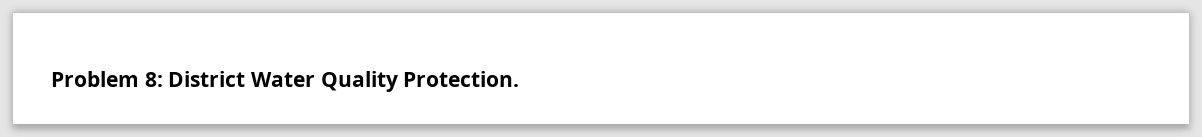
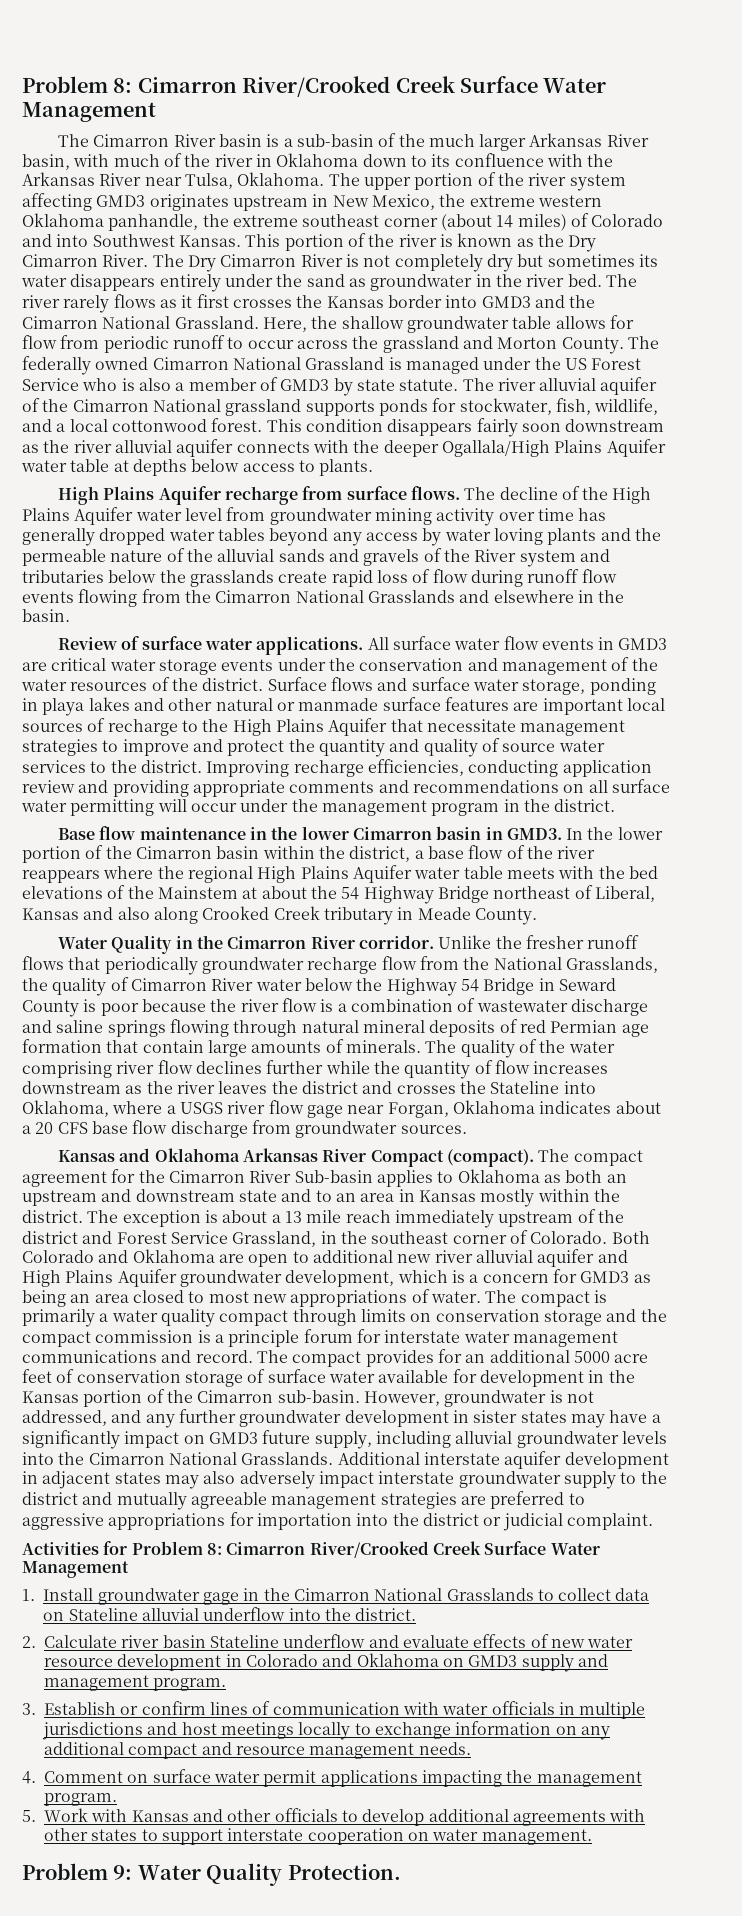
[51,71,246,87] Problem 8: District -> [22,76,607,97] [22,102,156,122] [57,133,649,151] [22,153,614,170] [22,172,626,191] [22,193,602,211] [22,213,664,231] [22,233,597,252] [22,254,658,272] [21,274,637,292] [22,294,596,313] [22,315,634,333] [22,335,659,354] [22,356,642,375] [22,377,658,396] [22,398,659,416] [22,418,665,437] [22,439,666,457] [21,459,374,476] [57,486,652,505] [22,507,607,526] [22,528,661,546] [22,548,610,567] [22,569,617,587] [22,589,625,607] [22,609,70,622] [57,636,668,655] [22,657,658,675] [21,677,656,695] [22,697,665,716] [22,718,626,736] [22,738,605,757] [22,759,652,777] [22,779,670,797] [21,799,616,816] [57,826,663,840] [22,845,596,863] [22,865,658,883] [22,885,655,904] [22,906,537,925] [57,935,640,954] [22,956,658,975] [22,977,616,996] [22,998,648,1017] [22,1019,649,1037] [22,1039,615,1058] [22,1060,609,1079] [22,1081,596,1094] [22,1100,661,1118] [22,1120,467,1138] [57,1148,643,1167] [22,1169,627,1187] [22,1189,620,1207] [22,1209,624,1228] [22,1230,650,1247] [22,1249,628,1267] [22,1269,651,1287] [22,1289,607,1307] [22,1309,667,1327] [22,1329,618,1347] [22,1349,649,1367] [22,1369,635,1387] [22,1389,594,1407] [22,1409,661,1428] [22,1430,667,1449] [22,1451,669,1469] [22,1471,667,1489] [22,1491,585,1510] [22,1512,653,1531] [22,1541,600,1558] [22,1561,129,1578] [22,1588,650,1605] [43,1607,417,1621] [22,1634,634,1648] [44,1653,608,1672] [44,1675,227,1691] [22,1701,646,1719] [42,1721,610,1740] [44,1742,471,1759] [22,1769,642,1787] [44,1793,117,1806] [22,1808,646,1826] [44,1828,592,1845] [22,1863,133,1880] Problem 8: Cimarron River/Crooked Creek Surface Water Management // The Cimarron River basin is a sub-basin of the much larger Arkansas River basin, with much of the river in Oklahoma down to its confluence with the Arkansas River near Tulsa, Oklahoma. The upper portion of the river system affecting GMD3 originates upstream in New Mexico, the extreme western Oklahoma panhandle, the extreme southeast corner (about 14 miles) of Colorado and into Southwest Kansas. This portion of the river is known as the Dry Cimarron River. The Dry Cimarron River is not completely dry but sometimes its water disappears entirely under the sand as groundwater in the river bed. The river rarely flows as it first crosses the Kansas border into GMD3 and the Cimarron National Grassland. Here, the shallow groundwater table allows for flow from periodic runoff to occur across the grassland and Morton County. The federally owned Cimarron National Grassland is managed under the US Forest Service who is also a member of GMD3 by state statute. The river alluvial aquifer of the Cimarron National grassland supports ponds for stockwater, fish, wildlife, and a local cottonwood forest. This condition disappears fairly soon downstream as the river alluvial aquifer connects with the deeper Ogallala/High Plains Aquifer water table at depths below access to plants. // High Plains Aquifer recharge from surface flows. The decline of the High Plains Aquifer water level from groundwater mining activity over time has generally dropped water tables beyond any access by water loving plants and the permeable nature of the alluvial sands and gravels of the River system and tributaries below the grasslands create rapid loss of flow during runoff flow events flowing from the Cimarron National Grasslands and elsewhere in the basin. // Review of surface water applications. All surface water flow events in GMD3 are critical water storage events under the conservation and management of the water resources of the district. Surface flows and surface water storage, ponding in playa lakes and other natural or manmade surface features are important local sources of recharge to the High Plains Aquifer that necessitate management strategies to improve and protect the quantity and quality of source water services to the district. Improving recharge efficiencies, conducting application review and providing appropriate comments and recommendations on all surface water permitting will occur under the management program in the district. // Base flow maintenance in the lower Cimarron basin in GMD3. In the lower portion of the Cimarron basin within the district, a base flow of the river reappears where the regional High Plains Aquifer water table meets with the bed elevations of the Mainstem at about the 54 Highway Bridge northeast of Liberal, Kansas and also along Crooked Creek tributary in Meade County. // Water Quality in the Cimarron River corridor. Unlike the fresher runoff flows that periodically groundwater recharge flow from the National Grasslands, the quality of Cimarron River water below the Highway 54 Bridge in Seward County is poor because the river flow is a combination of wastewater discharge and saline springs flowing through natural mineral deposits of red Permian age formation that contain large amounts of minerals. The quality of the water comprising river flow declines further while the quantity of flow increases downstream as the river leaves the district and crosses the Stateline into Oklahoma, where a USGS river flow gage near Forgan, Oklahoma indicates about a 20 CFS base flow discharge from groundwater sources. // Kansas and Oklahoma Arkansas River Compact (compact). The compact agreement for the Cimarron River Sub-basin applies to Oklahoma as both an upstream and downstream state and to an area in Kansas mostly within the district. The exception is about a 13 mile reach immediately upstream of the district and Forest Service Grassland, in the southeast corner of Colorado. Both Colorado and Oklahoma are open to additional new river alluvial aquifer and High Plains Aquifer groundwater development, which is a concern for GMD3 as being an area closed to most new appropriations of water. The compact is primarily a water quality compact through limits on conservation storage and the compact commission is a principle forum for interstate water management communications and record. The compact provides for an additional 5000 acre feet of conservation storage of surface water available for development in the Kansas portion of the Cimarron sub-basin. However, groundwater is not addressed, and any further groundwater development in sister states may have a significantly impact on GMD3 future supply, including alluvial groundwater levels into the Cimarron National Grasslands. Additional interstate aquifer development in adjacent states may also adversely impact interstate groundwater supply to the district and mutually agreeable management strategies are preferred to aggressive appropriations for importation into the district or judicial complaint. // Activities for Problem 8: Cimarron River/Crooked Creek Surface Water Management // 1. Install groundwater gage in the Cimarron National Grasslands to collect data on Stateline alluvial underflow into the district. // 2. Calculate river basin Stateline underflow and evaluate effects of new water resource development in Colorado and Oklahoma on GMD3 supply and management program. // 3. Establish or confirm lines of communication with water officials in multiple jurisdictions and host meetings locally to exchange information on any additional compact and resource management needs. // 4. Comment on surface water permit applications impacting the management program. // 5. Work with Kansas and other officials to develop additional agreements with other states to support interstate cooperation on water management. // Problem 9:

